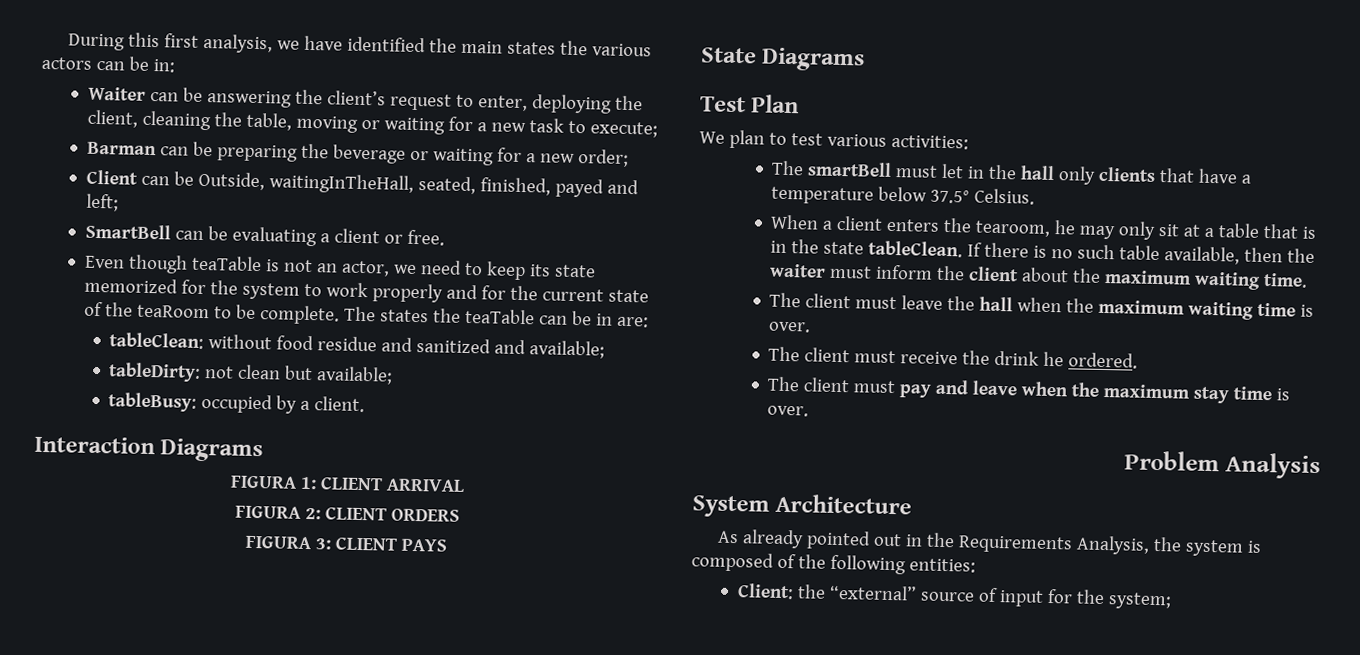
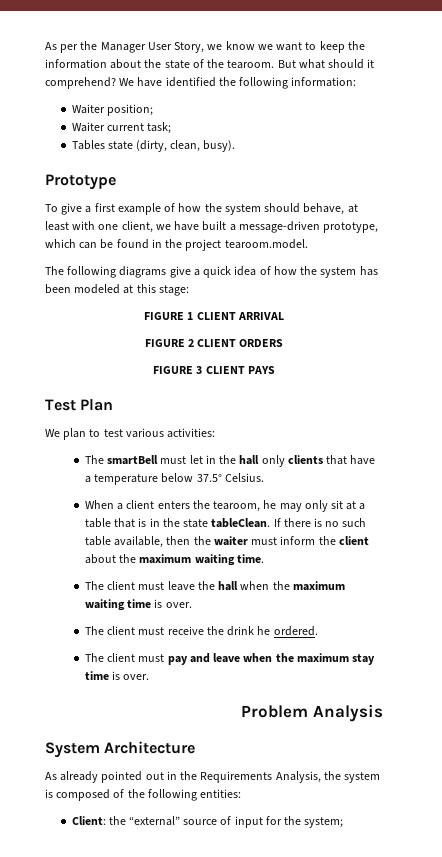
[67,32,652,57] [41,56,175,73] [87,86,643,114] [86,109,658,138] [86,141,629,167] [85,169,639,198] [85,193,119,212] [84,223,445,247] [84,254,596,281] [83,277,649,303] [83,301,649,328] [109,332,606,359] [108,362,394,385] [108,392,366,414] [34,435,264,463] [230,475,318,490] During this first analysis, we have identified the main states the various actors can be in: // Waiter can be answering the client’s request to enter, deploying the client, cleaning the table, moving or waiting for a new task to execute; // Barman can be preparing the beverage or waiting for a new order; // Client can be Outside, waitingInTheHall, seated, finished, payed and left; // SmartBell can be evaluating a client or free. // Even though teaTable is not an actor, we need to keep its state memorized for the system to work properly and for the current state of the teaRoom to be complete. The states the teaTable can be in are: // tableClean: without food residue and sanitized and available; // tableDirty: not clean but available; // tableBusy: occupied by a client. // Interaction Diagrams // FIGURA 1: -> [45,41,365,53] [45,59,375,69] [45,77,357,89] [71,104,153,116] [71,122,171,134] [71,140,236,152] [45,174,116,190] [45,203,358,215] [45,221,379,233] [45,239,308,251] [45,266,378,278] [45,284,189,296] [144,312,194,320] As per the Manager User Story, we know we want to keep the information about the state of the tearoom. But what should it comprehend? We have identified the following information: // Waiter position; // Waiter current task; // Tables state (dirty, clean, busy). // Prototype // To give a first example of how the system should behave, at least with one client, we have built a message-driven prototype, which can be found in the project tearoom.model. // The following diagrams give a quick idea of how the system has been modeled at this stage: // FIGURE 1
[234,505,321,520] FIGURA 2: -> [144,339,194,347] FIGURE 2
[245,535,332,550] FIGURA 3: -> [153,366,203,374] FIGURE 3
[701,47,866,72] // State Diagrams -> (275, 370) none

